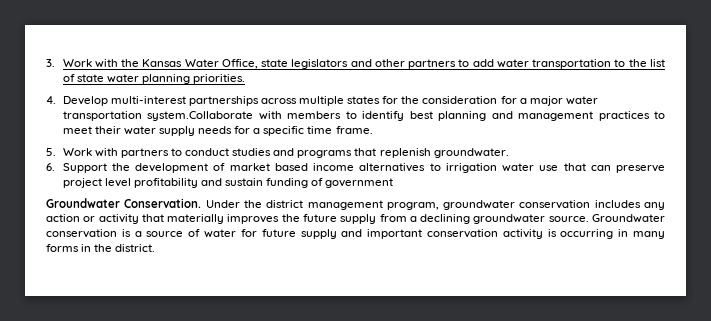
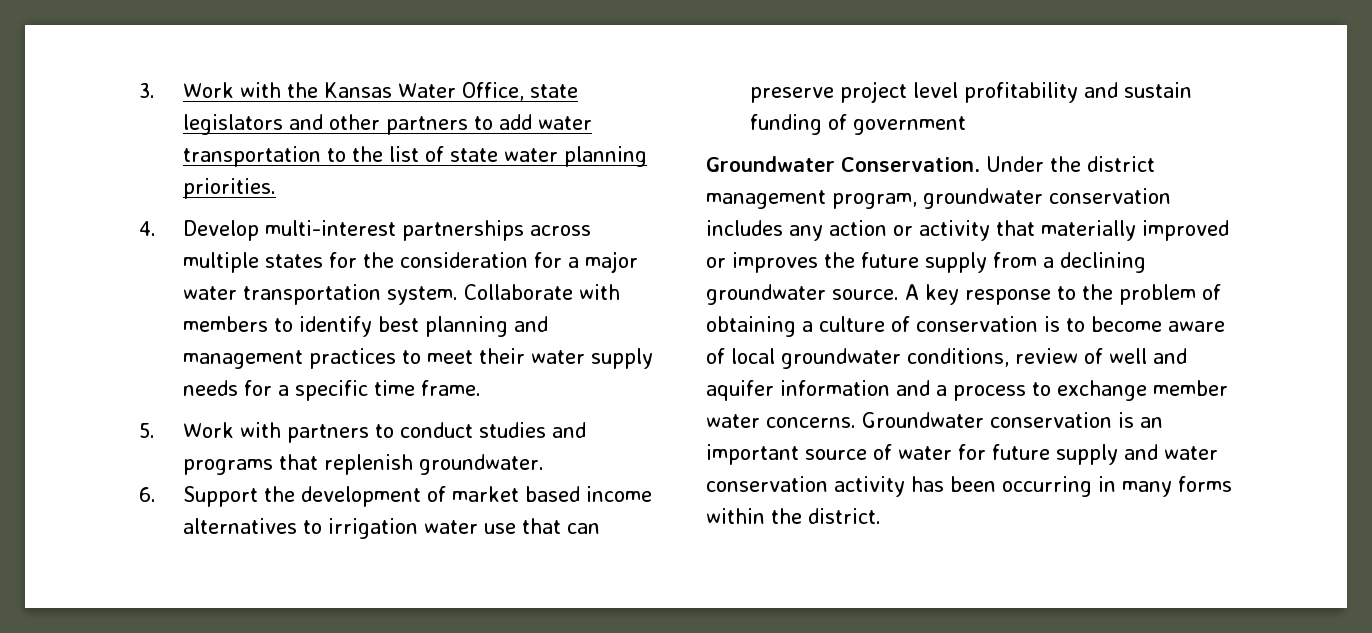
[147,111,254,121] system.Collaborate -> [386,284,573,305] system. Collaborate
(225, 219) none -> [1142,220,1229,241] [706,257,726,268] improved or
(589, 219) none -> [905,284,1221,305] [706,316,1225,337] [706,348,1187,369] [706,380,1228,401] [706,414,856,428] A key response to the problem of obtaining a culture of conservation is to become aware of local groundwater conditions, review of well and aquifer information and a process to exchange member water concerns.
[134,231,142,237] a -> [1140,417,1163,428] [706,444,799,465] an important
[367,229,423,239] important -> [1164,446,1218,460] water
[547,229,557,237] is -> [911,476,996,492] has been
[81,244,92,252] in -> [706,508,765,524] within

